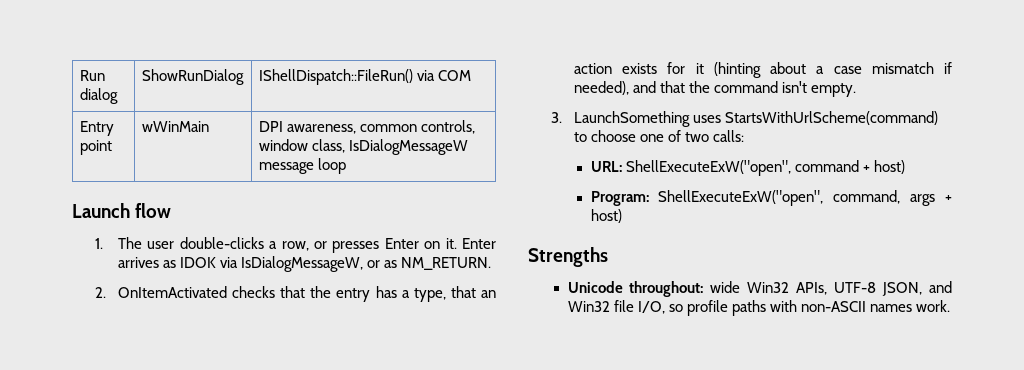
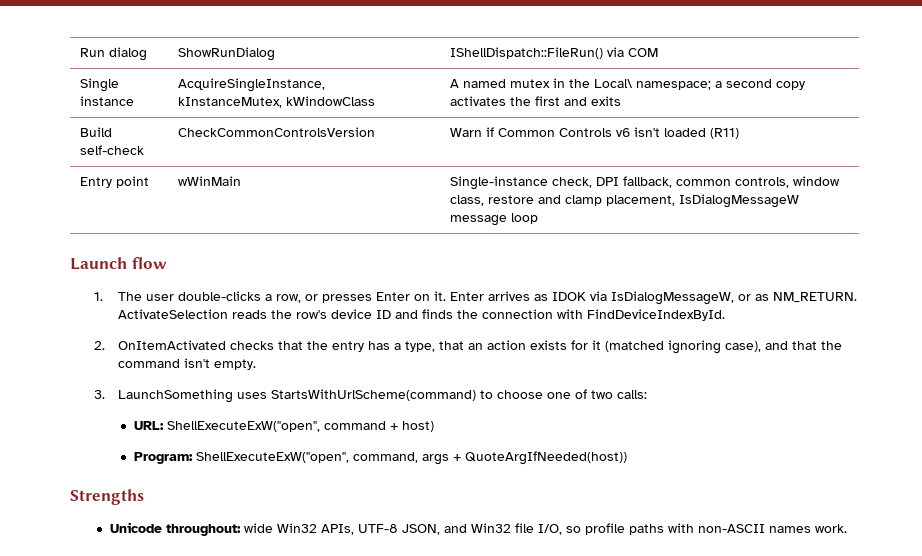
[79,121,114,136] [79,140,112,155] [141,121,209,132] [258,120,475,134] [258,139,345,153] Entry point | wWinMain | DPI awareness, common controls, window class, -> [80,78,120,92] [80,96,135,106] [178,78,326,92] [178,96,376,108] [450,78,806,90] [450,96,622,106] [80,127,113,137] [80,145,145,155] [178,127,376,137] [450,127,740,139] [80,176,150,188] [178,176,242,186] [450,176,841,190] [450,195,676,206] Single instance | AcquireSingleInstance, kInstanceMutex, kWindowClass | A named mutex in the Local\ namespace; a second copy activates the first and exits // Build self-check | CheckCommonControlsVersion | Warn if Common Controls v6 isn't loaded (R11) // Entry point | wWinMain | Single-instance check, DPI fallback, common controls, window class, restore and clamp placement,
(492, 263) none -> [118,309,726,321] ActivateSelection reads the row's device ID and finds the connection with FindDeviceIndexById.
[713,62,952,78] [574,81,630,95] (hinting about a case mismatch if needed), -> [605,340,762,354] (matched ignoring case),
[590,209,622,223] host) -> [464,451,627,465] QuoteArgIfNeeded(host))

